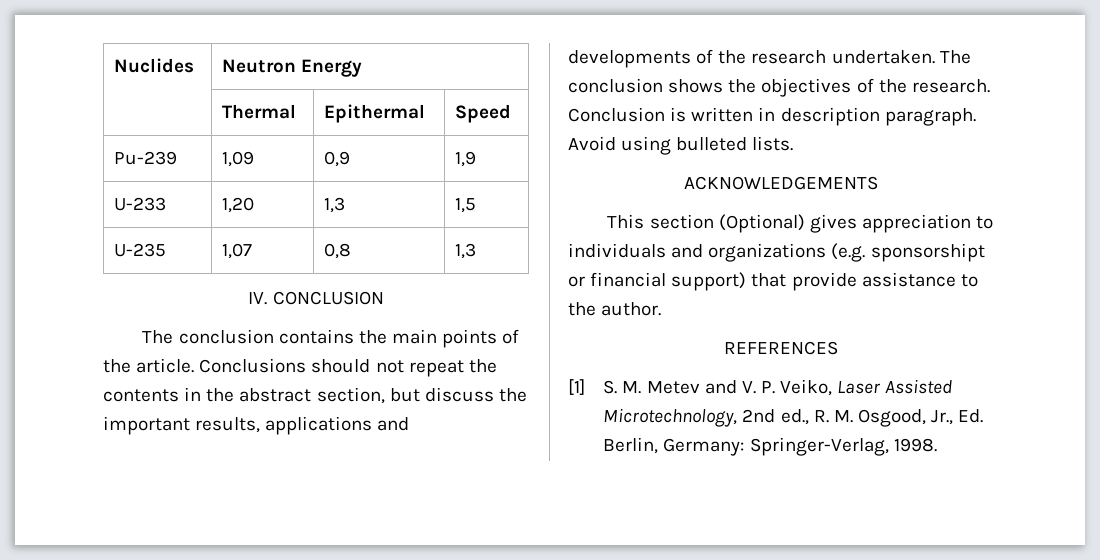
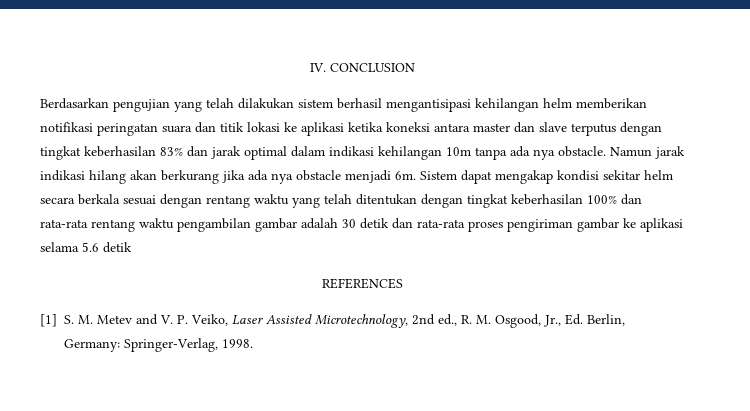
[113,58,194,73] [221,59,363,77] [221,104,296,119] [323,104,425,123] [454,104,511,123] [113,151,177,165] [221,151,254,167] [323,151,350,167] [454,151,476,167] [113,197,166,211] [221,197,254,213] [323,197,345,213] [454,198,476,213] [113,243,166,257] [221,243,252,259] [323,243,351,259] [454,243,476,259] [248,291,384,305] [142,329,520,348] [103,358,497,377] [103,387,527,404] [103,416,410,435] [568,49,971,68] [568,78,990,97] [568,107,976,126] [568,136,794,155] [684,176,878,190] [607,214,994,233] [568,243,985,262] [568,272,978,291] [568,302,662,316] Nuclides | Neutron Energy // | Thermal | Epithermal | Speed // Pu-239 | 1,09 | 0,9 | 1,9 // U-233 | 1,20 | 1,3 | 1,5 // U-235 | 1,07 | 0,8 | 1,3 // IV. CONCLUSION // The conclusion contains the main points of the article. Conclusions should not repeat the contents in the abstract section, but discuss the important results, applications and developments of the research undertaken. The conclusion shows the objectives of the research. Conclusion is written in description paragraph. Avoid using bulleted lists. // ACKNOWLEDGEMENTS // This section (Optional) gives appreciation to individuals and organizations (e.g. sponsorshipt or financial support) that provide assistance to the author. -> [309,63,415,72] [40,98,647,112] [40,122,662,136] [40,146,685,160] [40,170,673,184] [40,194,642,208] [40,218,683,232] [40,242,132,253] IV. CONCLUSION // Berdasarkan pengujian yang telah dilakukan sistem berhasil mengantisipasi kehilangan helm memberikan notifikasi peringatan suara dan titik lokasi ke aplikasi ketika koneksi antara master dan slave terputus dengan tingkat keberhasilan 83% dan jarak optimal dalam indikasi kehilangan 10m tanpa ada nya obstacle. Namun jarak indikasi hilang akan berkurang jika ada nya obstacle menjadi 6m. Sistem dapat mengakap kondisi sekitar helm secara berkala sesuai dengan rentang waktu yang telah ditentukan dengan tingkat keberhasilan 100% dan rata-rata rentang waktu pengambilan gambar adalah 30 detik dan rata-rata proses pengiriman gambar ke aplikasi selama 5.6 detik

